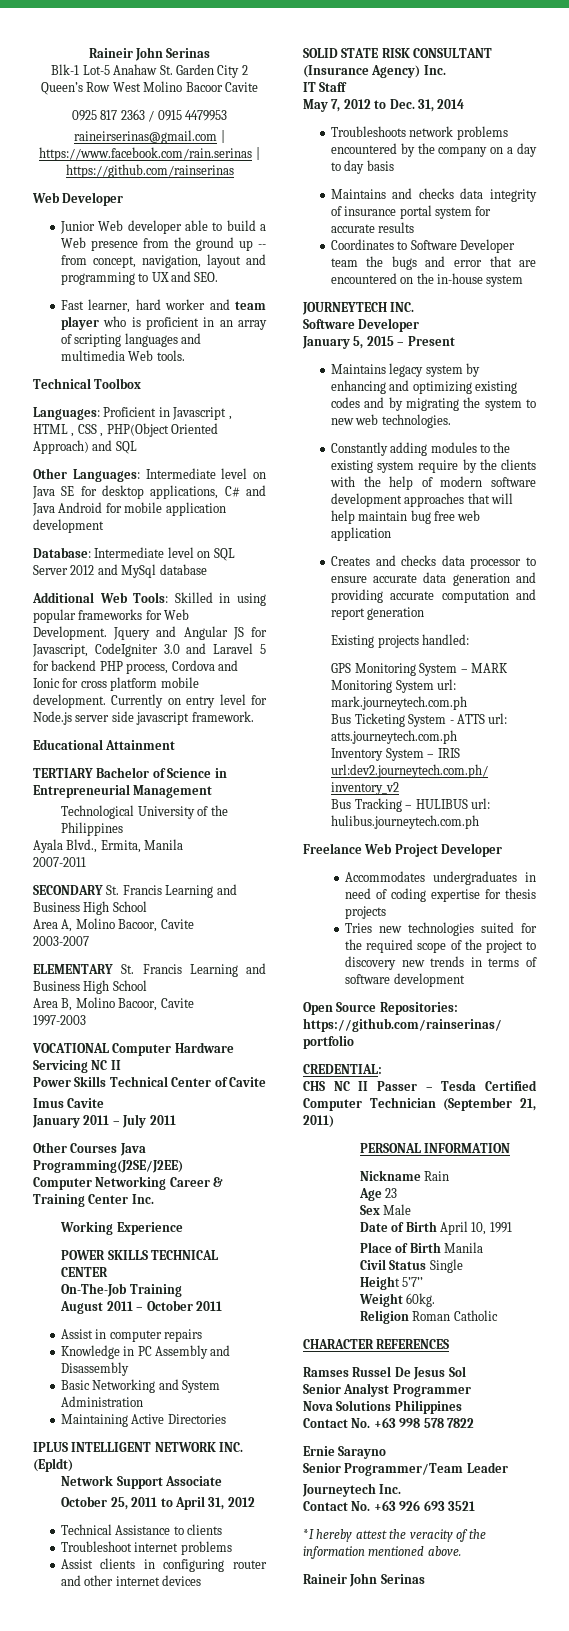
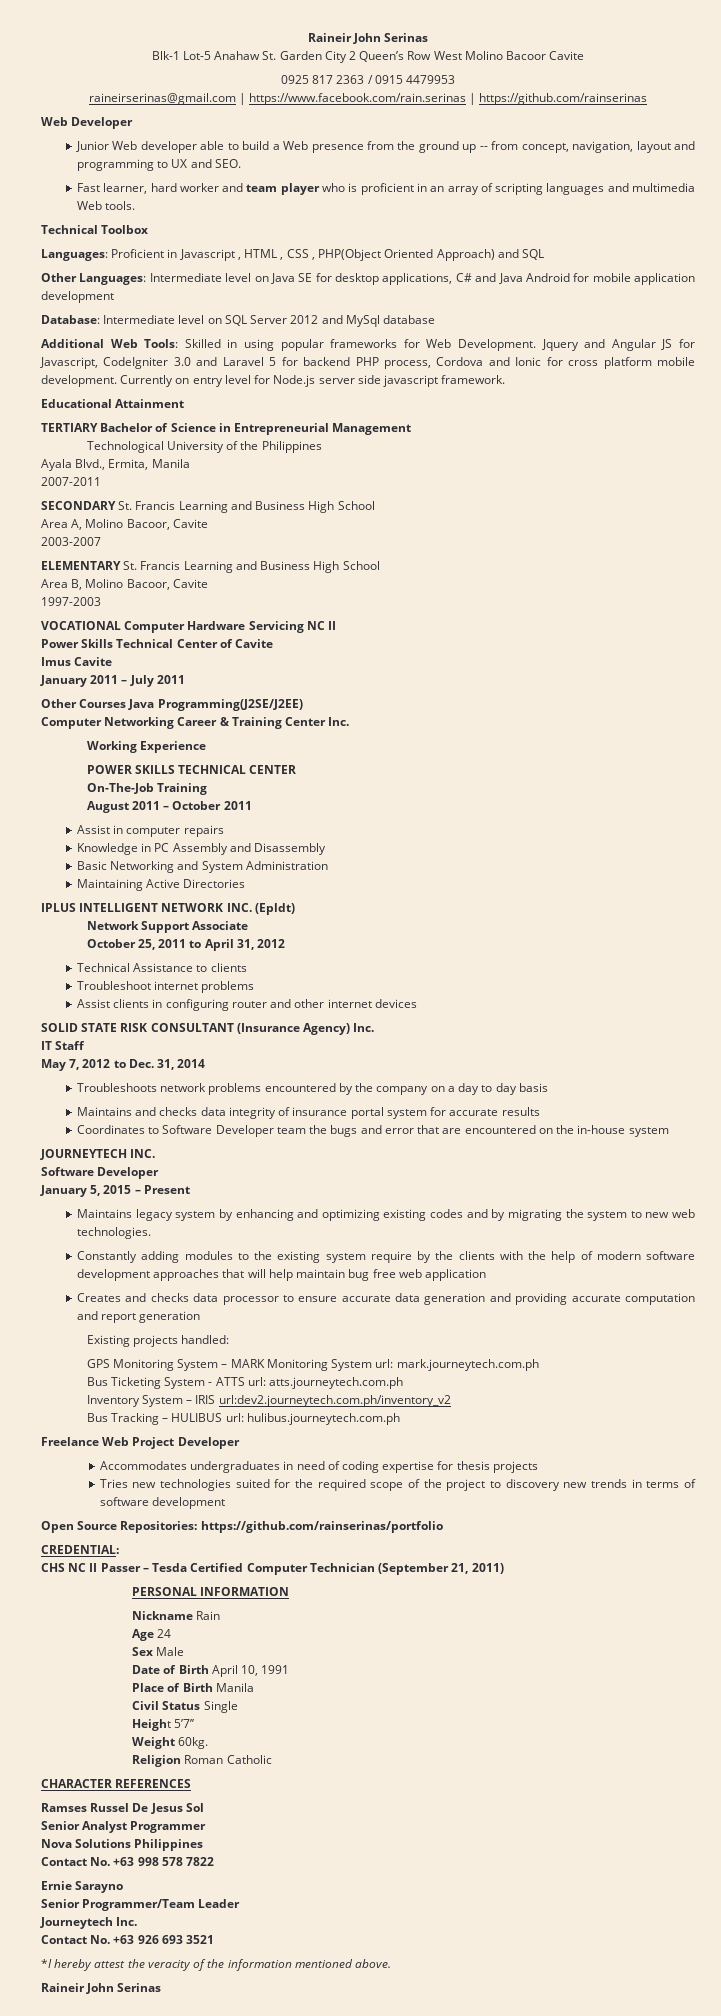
[385,1188,398,1198] 23 -> [157,1629,172,1638] 24

